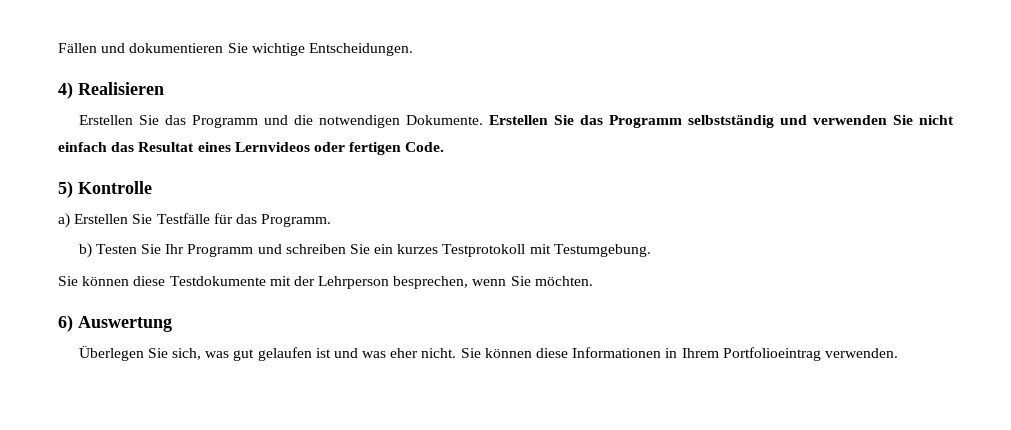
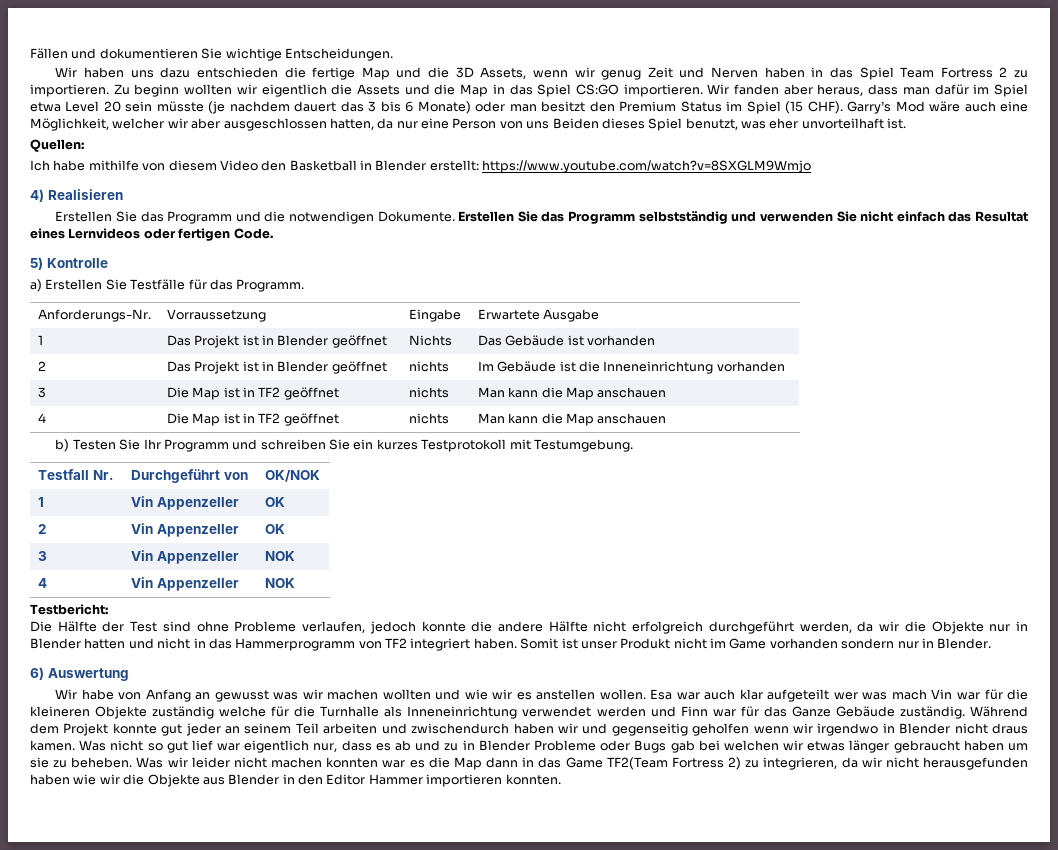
(413, 49) none -> [55,67,1028,80] [30,84,1029,97] [30,101,1029,114] [30,118,907,131] [30,139,84,152] [30,160,812,173] // Wir haben uns dazu entschieden die fertige Map und die 3D Assets, wenn wir genug Zeit und Nerven haben in das Spiel Team Fortress 2 zu importieren. Zu beginn wollten wir eigentlich die Assets und die Map in das Spiel CS:GO importieren. Wir fanden aber heraus, dass man dafür im Spiel etwa Level 20 sein müsste (je nachdem dauert das 3 bis 6 Monate) oder man besitzt den Premium Status im Spiel (15 CHF). Garry’s Mod wäre auch eine Möglichkeit, welcher wir aber ausgeschlossen hatten, da nur eine Person von uns Beiden dieses Spiel benutzt, was eher unvorteilhaft ist. // Quellen: // Ich habe mithilfe von diesem Video den Basketball in Blender erstellt: https://www.youtube.com/watch?v=8SXGLM9Wmjo
(332, 220) none -> [37,309,151,322] [166,309,266,322] [408,309,461,322] [477,309,600,322] [37,335,43,345] [166,335,387,348] [408,335,452,346] [477,335,656,346] [37,361,46,371] [166,361,387,374] [408,361,449,372] [477,361,785,374] [37,387,46,398] [166,387,339,400] [408,387,449,398] [477,387,667,400] [37,413,46,423] [166,413,339,426] [408,413,449,424] [477,413,667,426] // Anforderungs-Nr. | Vorraussetzung | Eingabe | Erwartete Ausgabe // 1 | Das Projekt ist in Blender geöffnet | Nichts | Das Gebäude ist vorhanden // 2 | Das Projekt ist in Blender geöffnet | nichts | Im Gebäude ist die Inneneinrichtung vorhanden // 3 | Die Map ist in TF2 geöffnet | nichts | Man kann die Map anschauen // 4 | Die Map ist in TF2 geöffnet | nichts | Man kann die Map anschauen
[58,276,593,289] [58,315,172,332] [78,346,898,361] // Sie können diese Testdokumente mit der Lehrperson besprechen, wenn Sie möchten. // 6) Auswertung // Überlegen Sie sich, was gut gelaufen ist und was eher nicht. Sie können diese Informationen in Ihrem Portfolioeintrag verwenden. -> [37,469,114,480] [130,469,248,483] [264,470,320,482] [37,497,44,507] [130,496,239,510] [264,497,285,507] [37,524,47,534] [130,523,239,537] [264,524,285,534] [37,551,47,561] [130,550,239,564] [264,551,295,561] [37,578,47,588] [130,577,239,591] [264,578,295,588] [30,604,108,615] [30,621,1029,634] [30,638,992,651] [30,667,129,681] [55,689,1028,702] [30,706,1029,719] [30,723,1028,736] [30,740,1029,753] [30,757,1028,770] [30,774,561,787] // Testfall Nr. | Durchgeführt von | OK/NOK // 1 | Vin Appenzeller | OK // 2 | Vin Appenzeller | OK // 3 | Vin Appenzeller | NOK // 4 | Vin Appenzeller | NOK // Testbericht: // Die Hälfte der Test sind ohne Probleme verlaufen, jedoch konnte die andere Hälfte nicht erfolgreich durchgeführt werden, da wir die Objekte nur in Blender hatten und nicht in das Hammerprogramm von TF2 integriert haben. Somit ist unser Produkt nicht im Game vorhanden sondern nur in Blender. // 6) Auswertung // Wir habe von Anfang an gewusst was wir machen wollten und wie wir es anstellen wollen. Esa war auch klar aufgeteilt wer was mach Vin war für die kleineren Objekte zuständig welche für die Turnhalle als Inneneinrichtung verwendet werden und Finn war für das Ganze Gebäude zuständig. Während dem Projekt konnte gut jeder an seinem Teil arbeiten und zwischendurch haben wir und gegenseitig geholfen wenn wir irgendwo in Blender nicht draus kamen. Was nicht so gut lief war eigentlich nur, dass es ab und zu in Blender Probleme oder Bugs gab bei welchen wir etwas länger gebraucht haben um sie zu beheben. Was wir leider nicht machen konnten war es die Map dann in das Game TF2(Team Fortress 2) zu integrieren, da wir nicht herausgefunden haben wie wir die Objekte aus Blender in den Editor Hammer importieren konnten.

